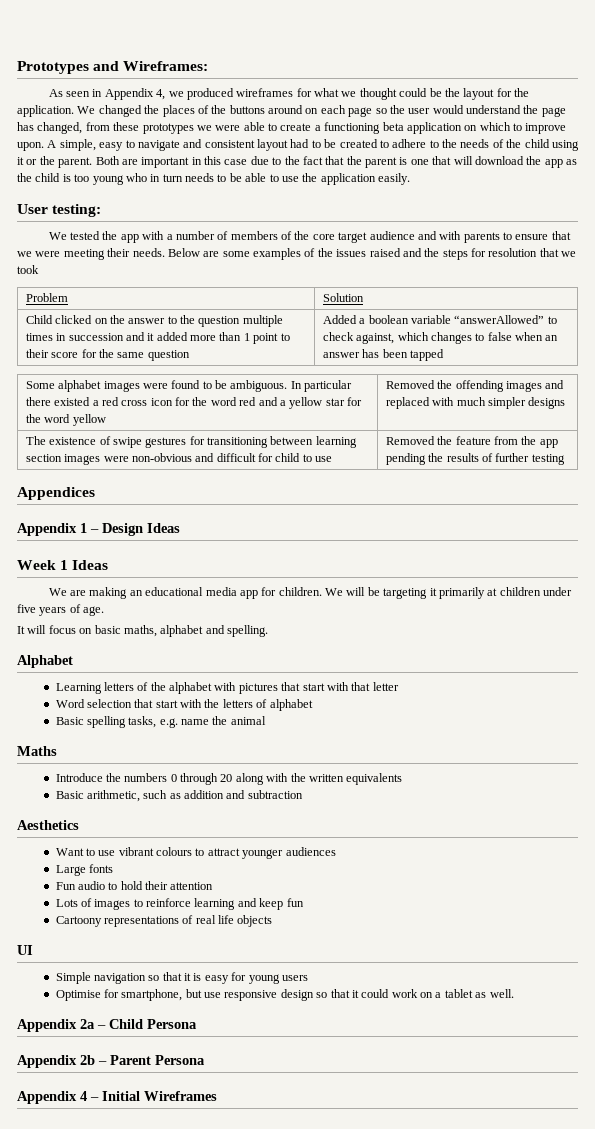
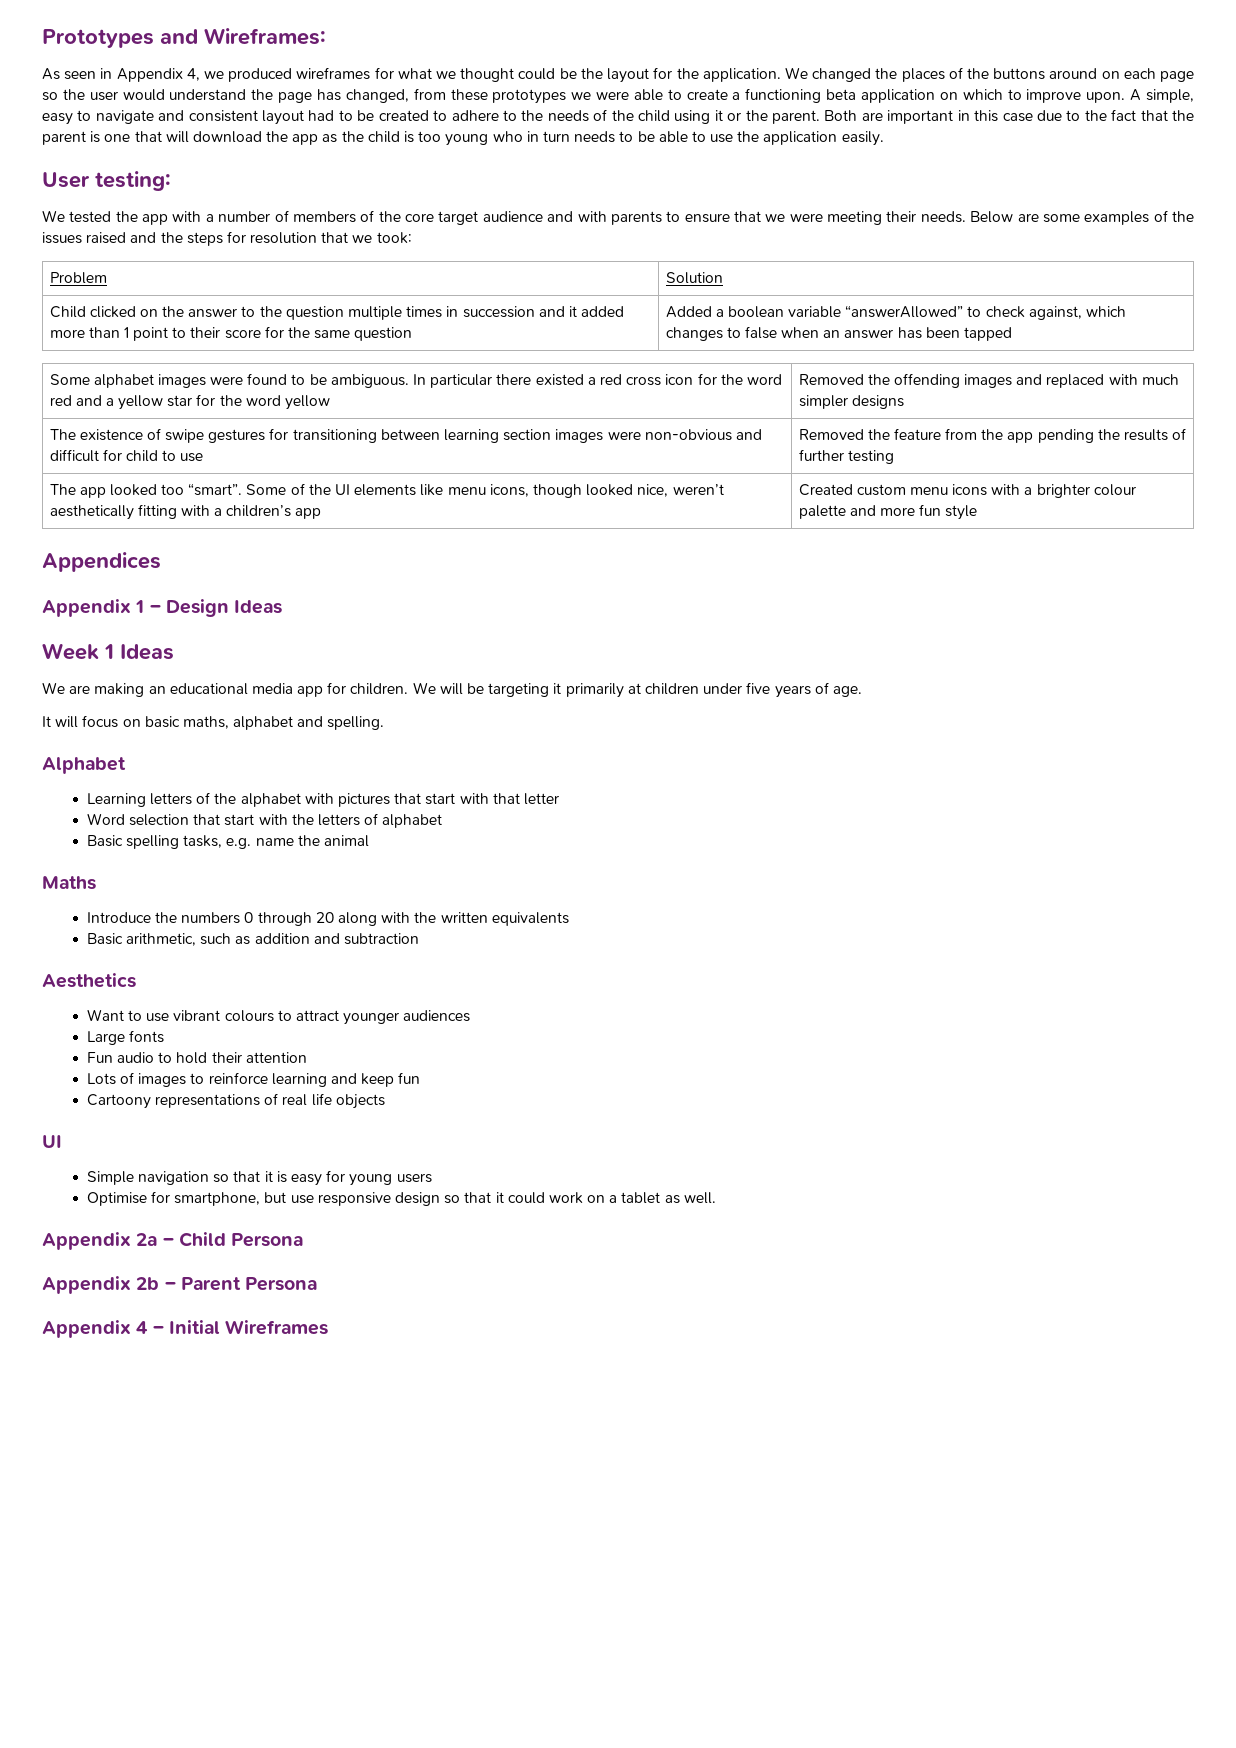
[17,265,39,274] took -> [376,232,412,244] took:
(565, 459) none -> [49,483,724,498] [49,504,322,520] [798,484,1136,498] [798,504,978,520] // The app looked too “smart”. Some of the UI elements like menu icons, though looked nice, weren’t aesthetically fitting with a children’s app | Created custom menu icons with a brighter colour palette and more fun style

